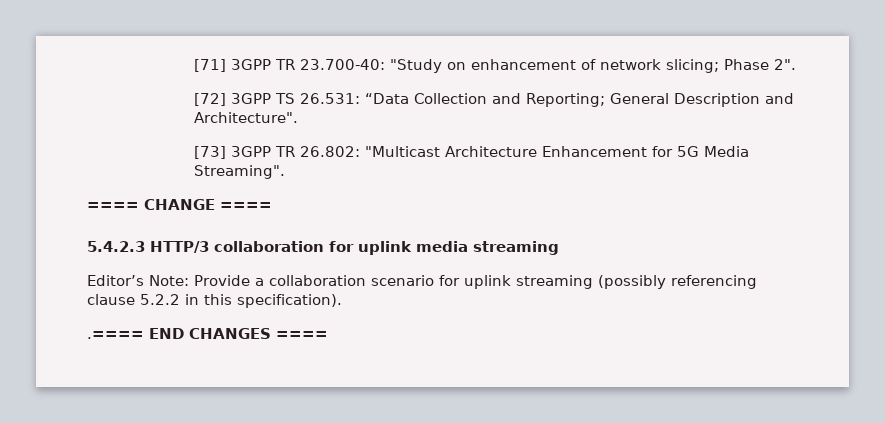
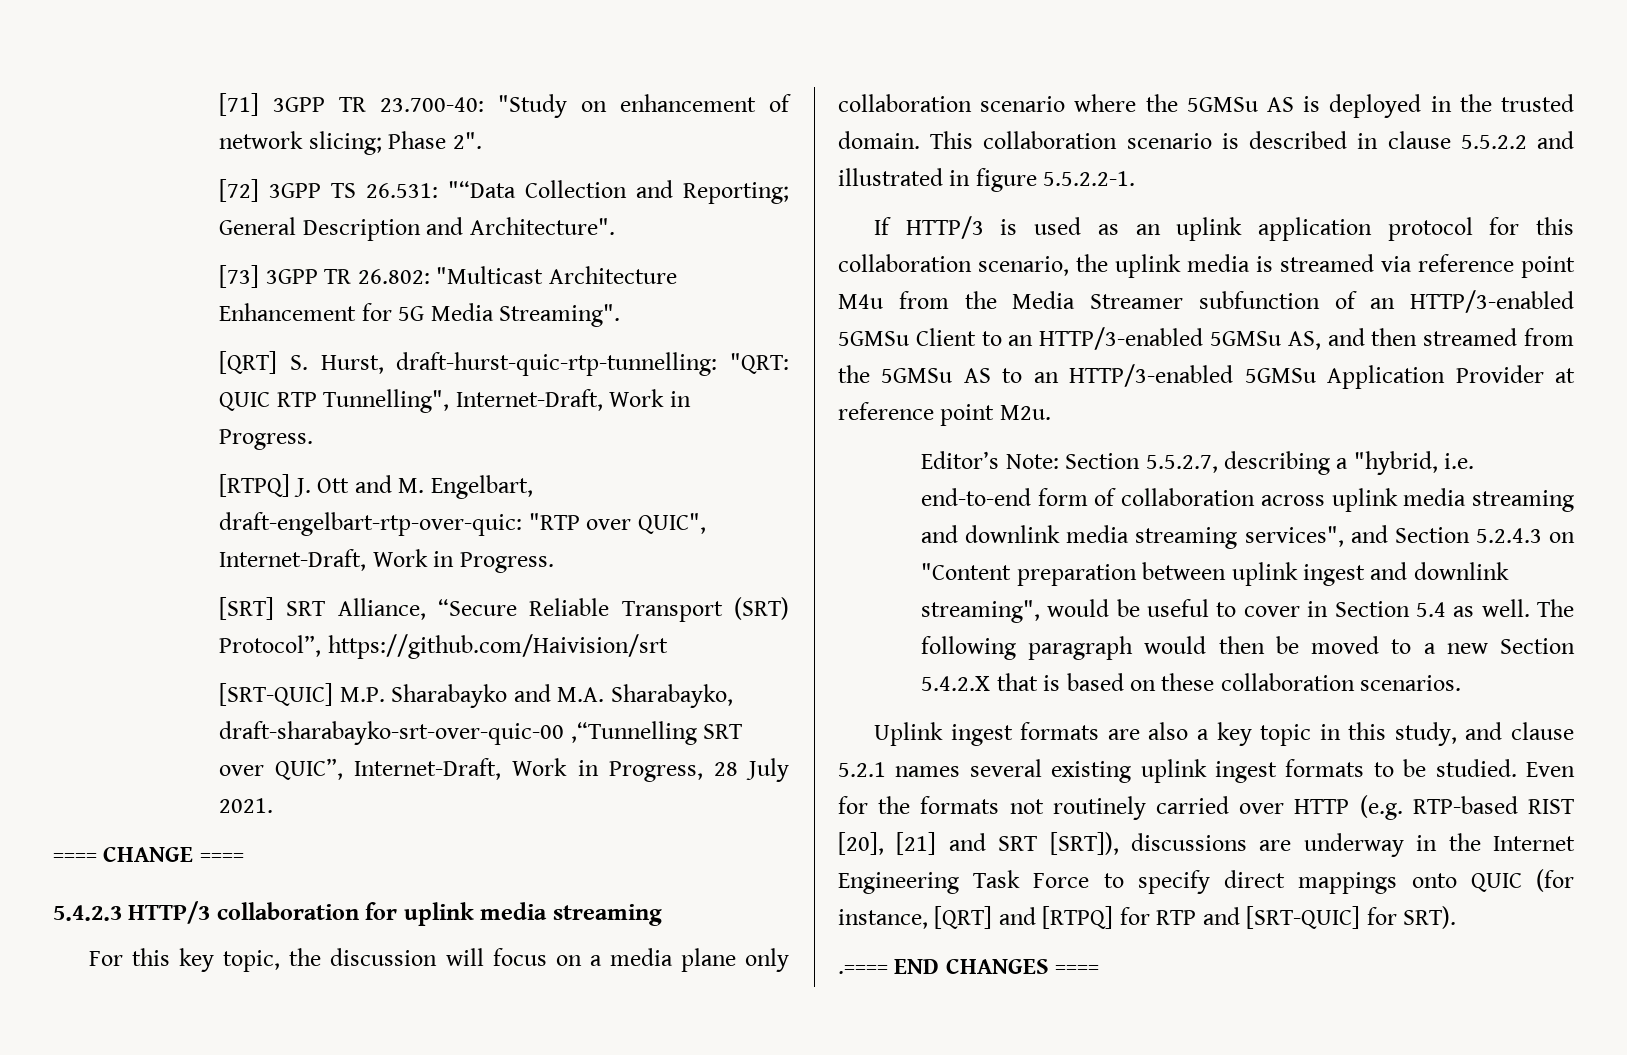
[365,93,410,104] “Data -> [448,181,517,198] "“Data
(286, 172) none -> [219,351,789,376] [219,389,691,413] [219,429,314,450] [219,474,533,499] [219,512,706,536] [219,549,554,573] [219,597,789,622] [219,634,668,659] [219,683,733,708] [219,721,743,745] [219,758,789,782] [219,798,274,813] // [QRT] S. Hurst, draft-hurst-quic-rtp-tunnelling: "QRT: QUIC RTP Tunnelling", Internet-Draft, Work in Progress. // [RTPQ] J. Ott and M. Engelbart, draft-engelbart-rtp-over-quic: "RTP over QUIC", Internet-Draft, Work in Progress. // [SRT] SRT Alliance, “Secure Reliable Transport (SRT) Protocol”, https://github.com/Haivision/srt // [SRT-QUIC] M.P. Sharabayko and M.A. Sharabayko, draft-sharabayko-srt-over-quic-00 ,“Tunnelling SRT over QUIC”, Internet-Draft, Work in Progress, 28 July 2021.
[87,275,757,289] [87,294,342,308] Editor’s Note: Provide a collaboration scenario for uplink streaming (possibly referencing clause 5.2.2 in this specification). -> [88,948,789,972] [838,94,1574,118] [838,131,1574,149] [838,168,1136,192] [873,216,1574,241] [838,254,1575,278] [838,290,1574,313] [838,327,1574,350] [838,364,1575,389] [838,402,1051,426] [921,451,1475,475] [921,488,1574,512] [921,525,1575,549] [921,562,1509,586] [921,599,1575,623] [921,636,1575,660] [921,673,1462,691] [873,722,1574,746] [838,759,1575,783] [838,795,1574,820] [838,832,1575,857] [838,869,1574,894] [838,906,1457,929] For this key topic, the discussion will focus on a media plane only collaboration scenario where the 5GMSu AS is deployed in the trusted domain. This collaboration scenario is described in clause 5.5.2.2 and illustrated in figure 5.5.2.2-1. // If HTTP/3 is used as an uplink application protocol for this collaboration scenario, the uplink media is streamed via reference point M4u from the Media Streamer subfunction of an HTTP/3-enabled 5GMSu Client to an HTTP/3-enabled 5GMSu AS, and then streamed from the 5GMSu AS to an HTTP/3-enabled 5GMSu Application Provider at reference point M2u. // Editor’s Note: Section 5.5.2.7, describing a "hybrid, i.e. end-to-end form of collaboration across uplink media streaming and downlink media streaming services", and Section 5.2.4.3 on "Content preparation between uplink ingest and downlink streaming", would be useful to cover in Section 5.4 as well. The following paragraph would then be moved to a new Section 5.4.2.X that is based on these collaboration scenarios. // Uplink ingest formats are also a key topic in this study, and clause 5.2.1 names several existing uplink ingest formats to be studied. Even for the formats not routinely carried over HTTP (e.g. RTP-based RIST [20], [21] and SRT [SRT]), discussions are underway in the Internet Engineering Task Force to specify direct mappings onto QUIC (for instance, [QRT] and [RTPQ] for RTP and [SRT-QUIC] for SRT).

